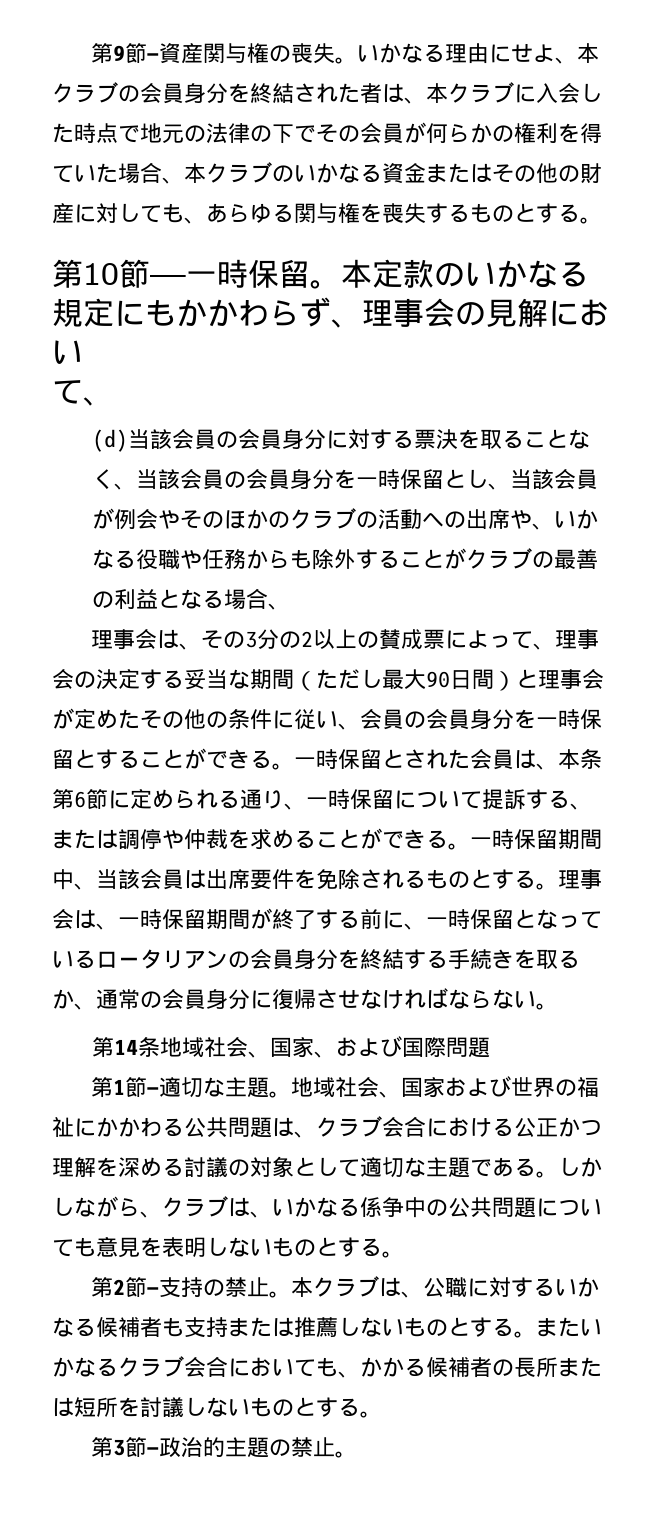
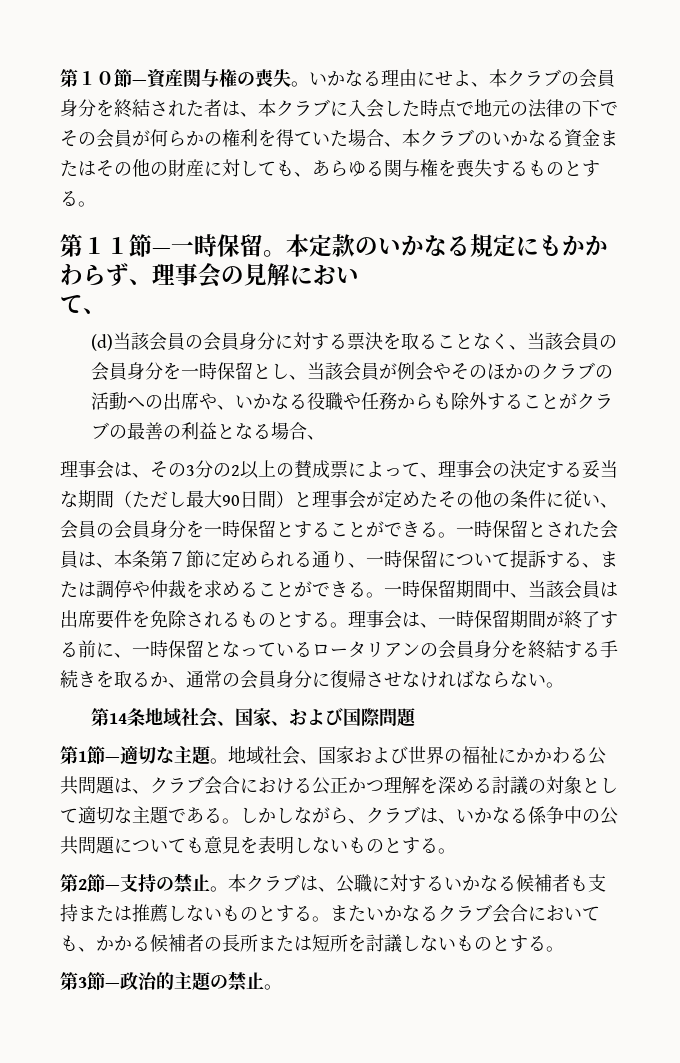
[90,43,125,63] 第9 -> [60,69,114,87] 第１０
[83,263,119,285] 10 -> [83,237,129,254] １１
[74,791,86,808] 6 -> [168,552,186,566] ７

